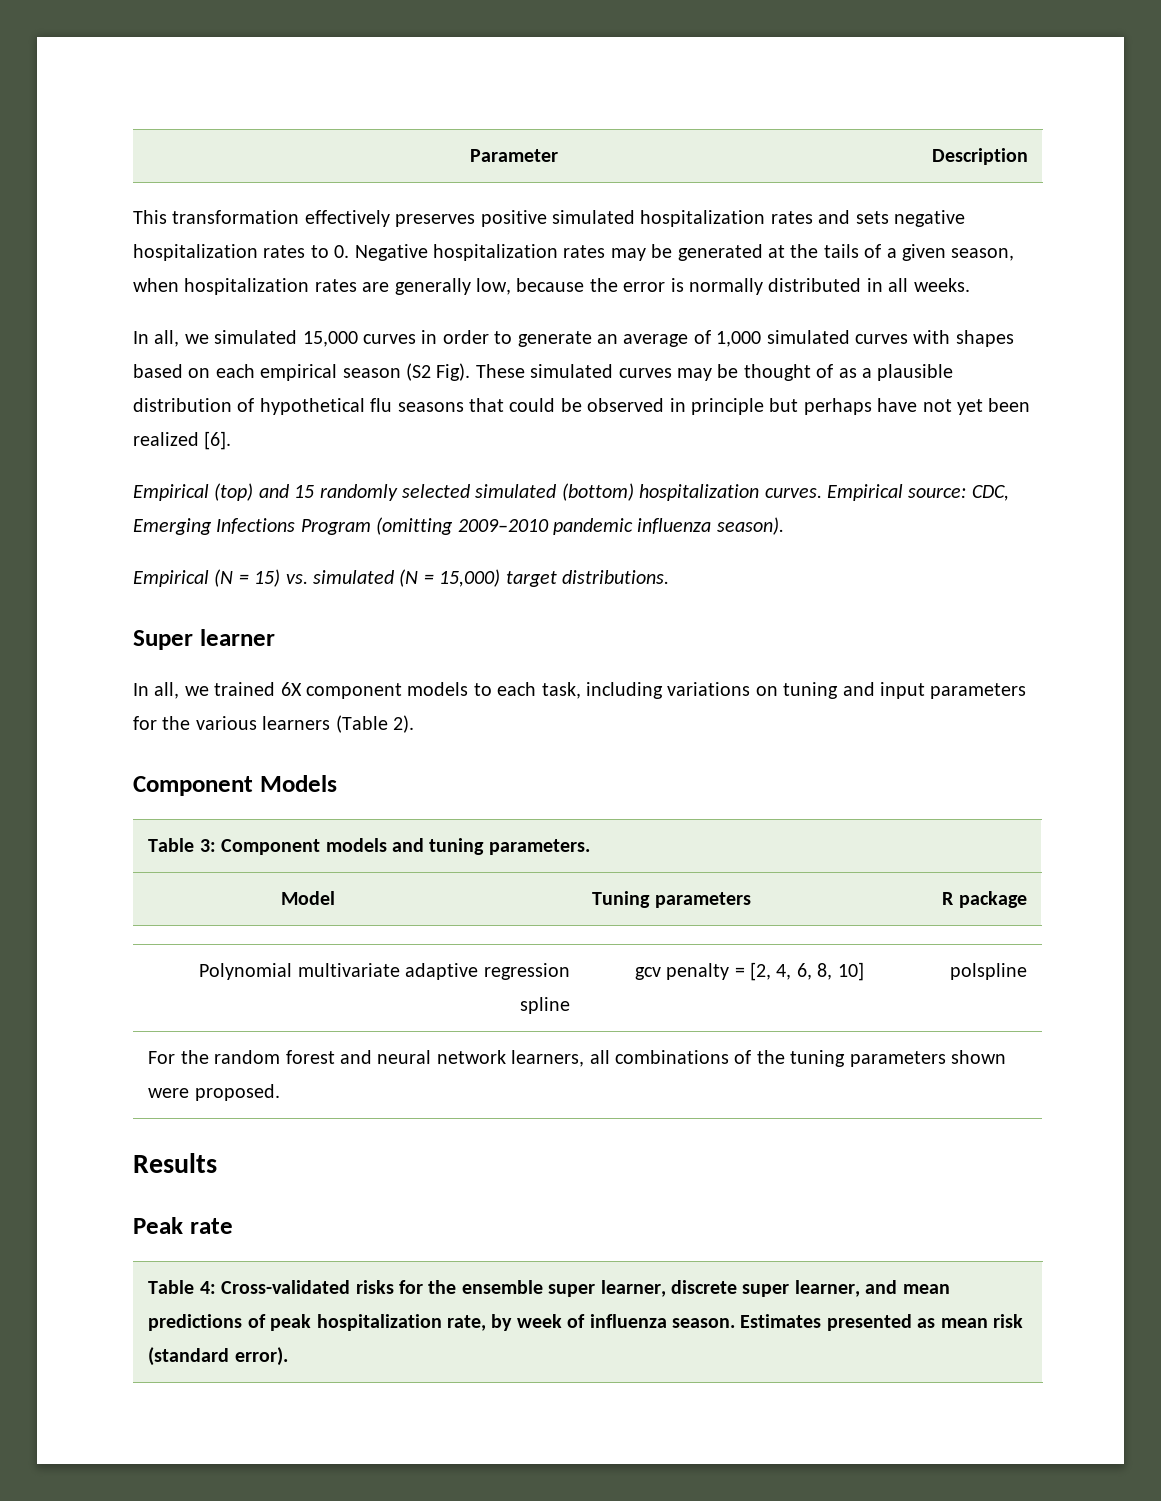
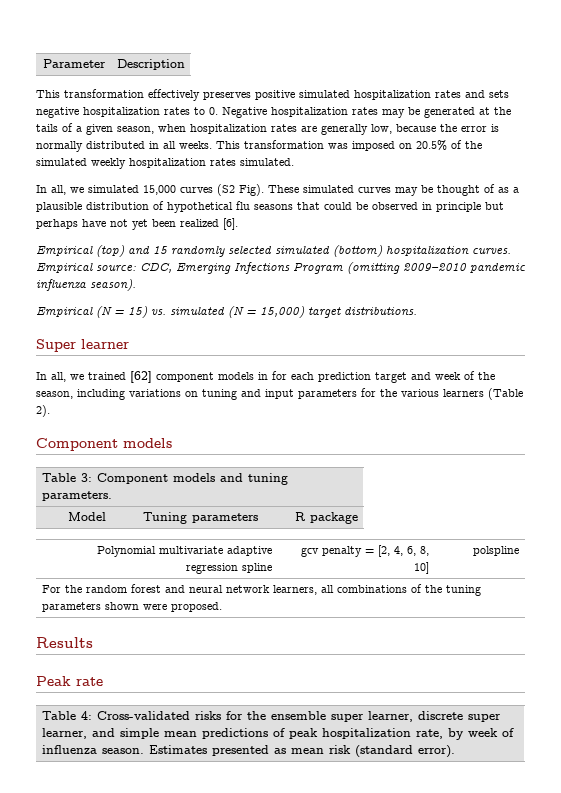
(970, 285) none -> [216,140,482,151] [36,158,294,169] This transformation was imposed on 20.5% of the simulated weekly hospitalization rates simulated.
[421,330,1014,347] [133,364,401,381] in order to generate an average of 1,000 simulated curves with shapes based on each empirical season -> (213, 190) none
[280,682,302,696] 6X -> [130,371,152,383] [62]
[473,682,581,699] to each task, -> [258,371,495,383] [36,391,73,399] in for each prediction target and week of the season,
[259,775,337,792] Models -> [123,438,172,448] models
(898, 1287) none -> [119,728,159,739] simple

